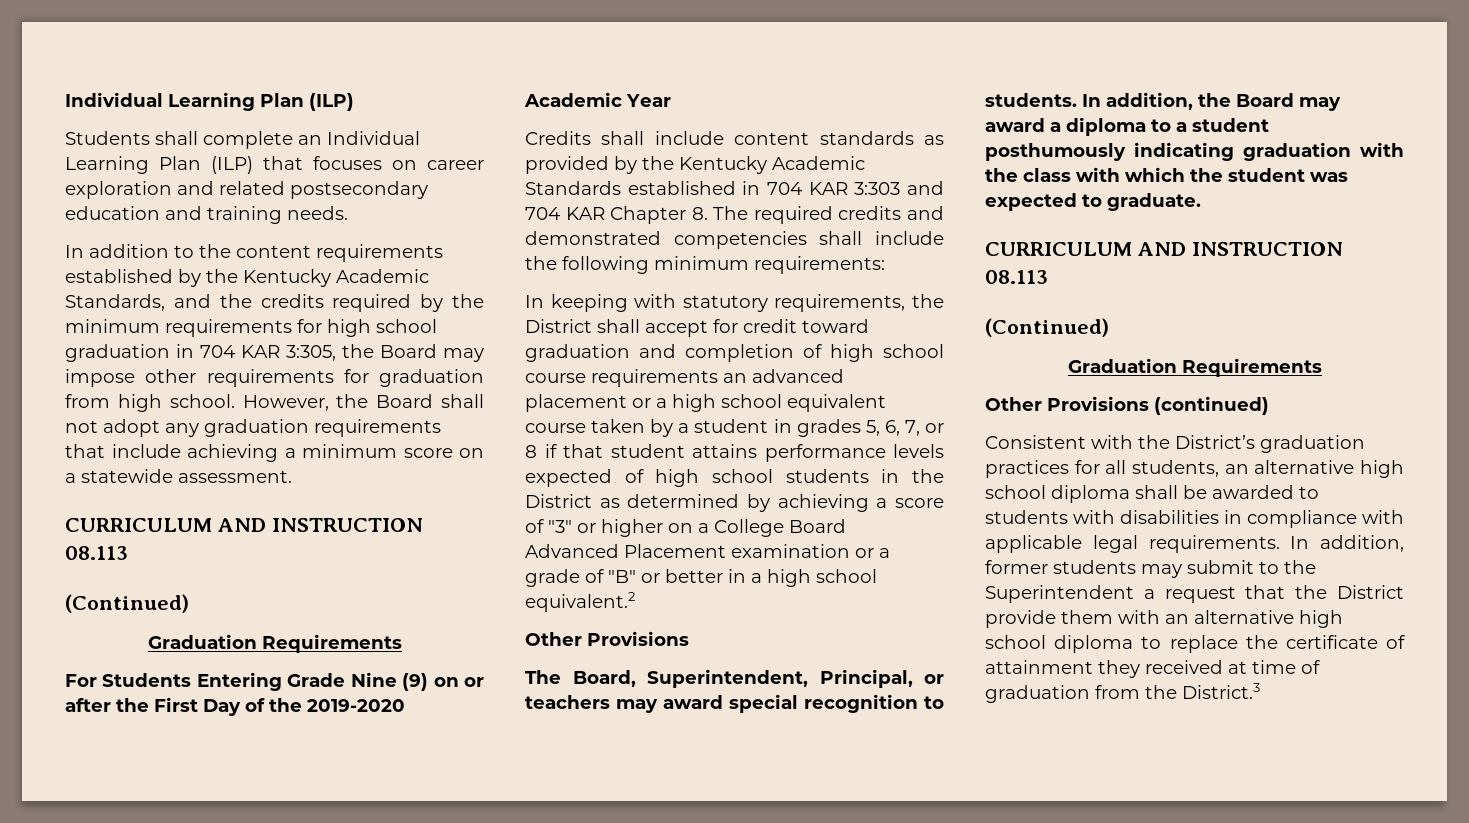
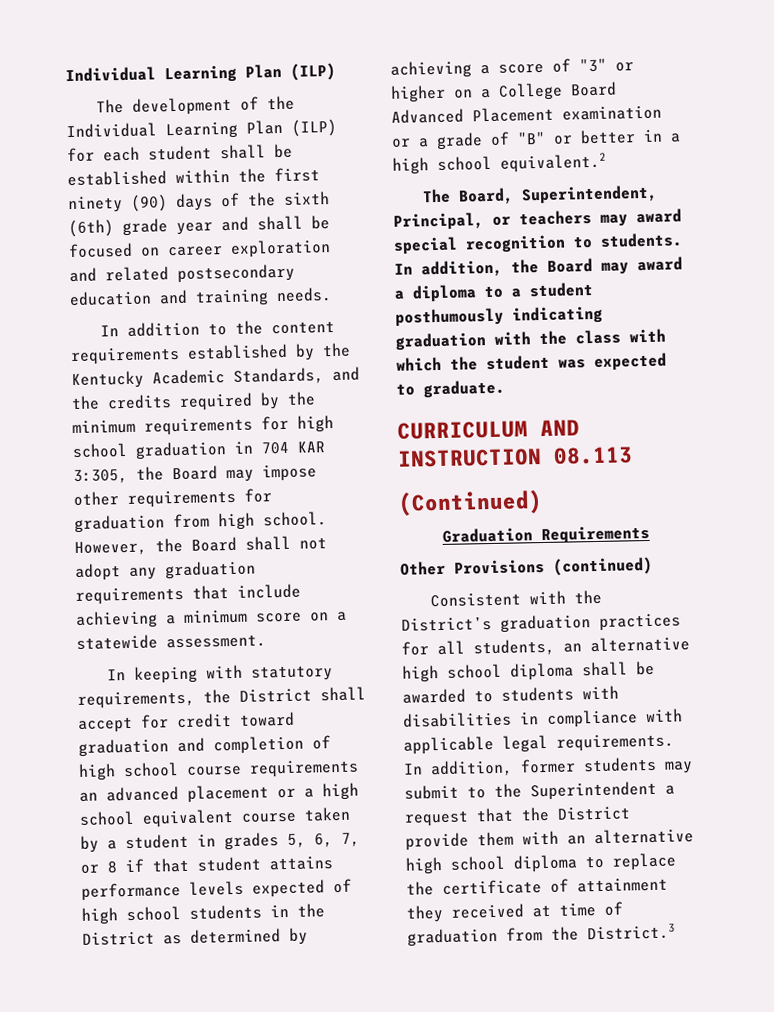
[65,131,420,149] [65,156,382,174] Students shall complete an Individual Learning Plan (ILP) that focuses -> [96,95,296,116] [66,118,337,140] [67,143,293,163] [67,167,320,187] [68,191,330,214] [68,215,330,238] [68,242,133,259] The development of the Individual Learning Plan (ILP) for each student shall be established within the first ninety (90) days of the sixth (6th) grade year and shall be focused
[65,518,423,532] [65,546,128,560] [65,594,189,613] [147,634,402,653] [65,672,485,691] [65,697,405,716] [524,92,671,107] [525,131,944,145] [525,156,865,174] [525,181,944,195] [525,206,944,224] [525,231,944,249] [525,256,885,274] // CURRICULUM AND INSTRUCTION 08.113 // (Continued) // Graduation Requirements // For Students Entering Grade Nine (9) on or after the First Day of the 2019-2020 Academic Year // Credits shall include content standards as provided by the Kentucky Academic Standards established in 704 KAR 3:303 and 704 KAR Chapter 8. The required credits and demonstrated competencies shall include the following minimum requirements: -> (266, 641) none
[525,631,689,646] // Other Provisions -> (606, 162) none

